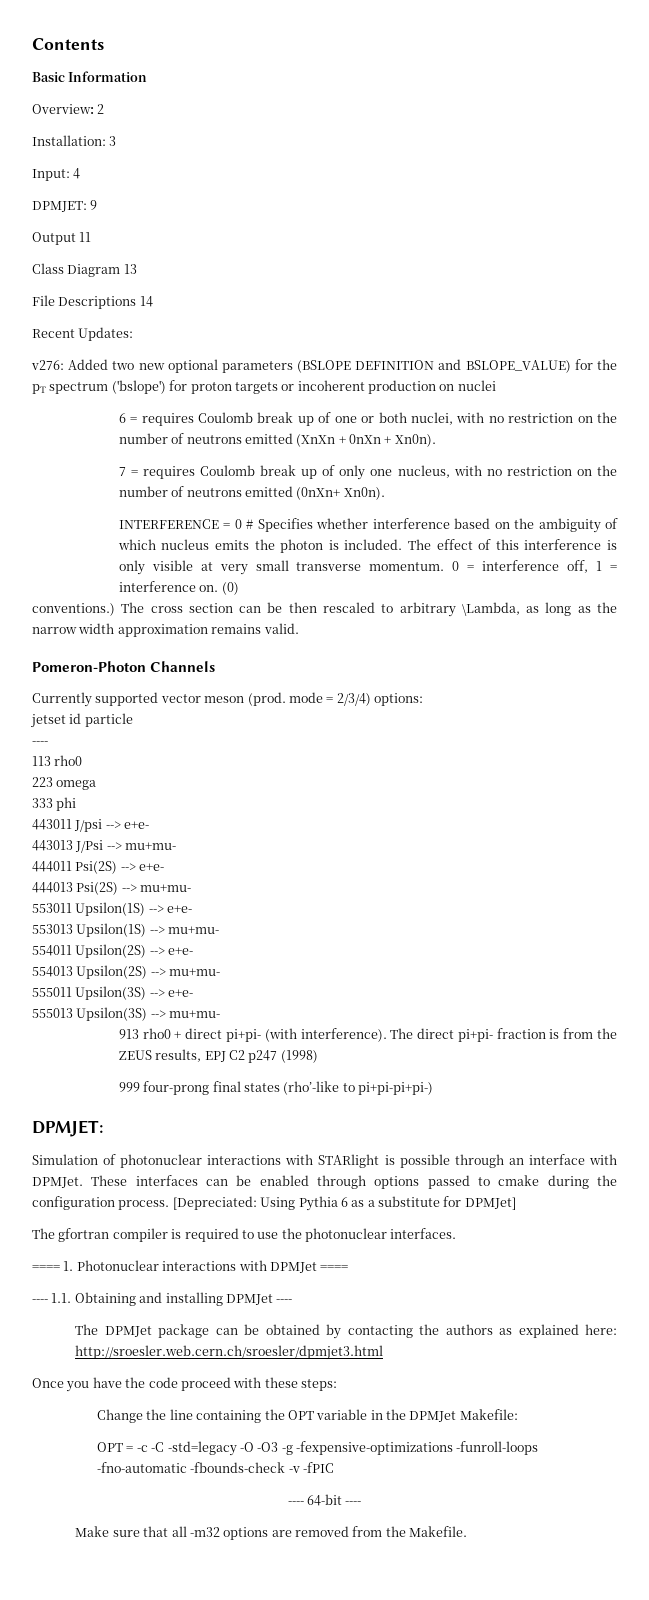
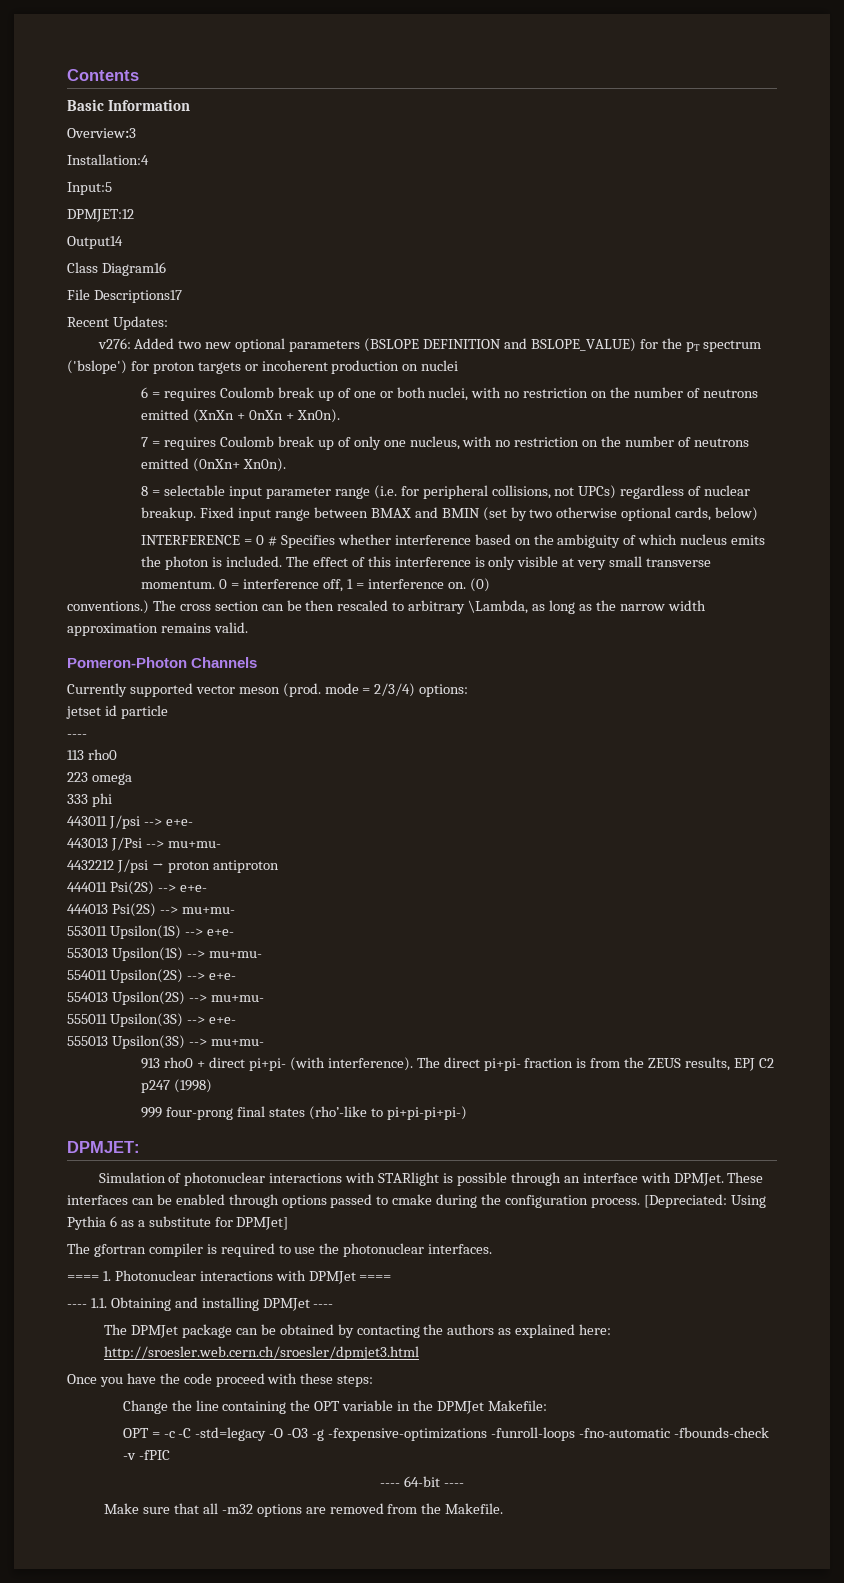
[32,104,105,114] [32,135,117,146] [32,168,81,181] [32,200,98,212] [32,232,92,245] Overview: 2 // Installation: 3 // Input: 4 // DPMJET: 9 // Output 11 -> [67,128,136,138] [67,154,149,165] [67,182,112,195] [67,209,134,222] [67,236,123,249] Overview:3 // Installation:4 // Input:5 // DPMJET:12 // Output14
[67,264,137,277] Diagram 13 -> [101,262,166,276] Diagram16
[58,296,153,309] Descriptions 14 -> [93,290,182,303] Descriptions17
(385, 493) none -> [141,485,751,499] [141,507,759,521] // 8 = selectable input parameter range (i.e. for peripheral collisions, not UPCs) regardless of nuclear breakup. Fixed input range between BMAX and BMIN (set by two otherwise optional cards, below)
(177, 846) none -> [67,859,279,873] // 4432212 J/psi → proton antiproton

